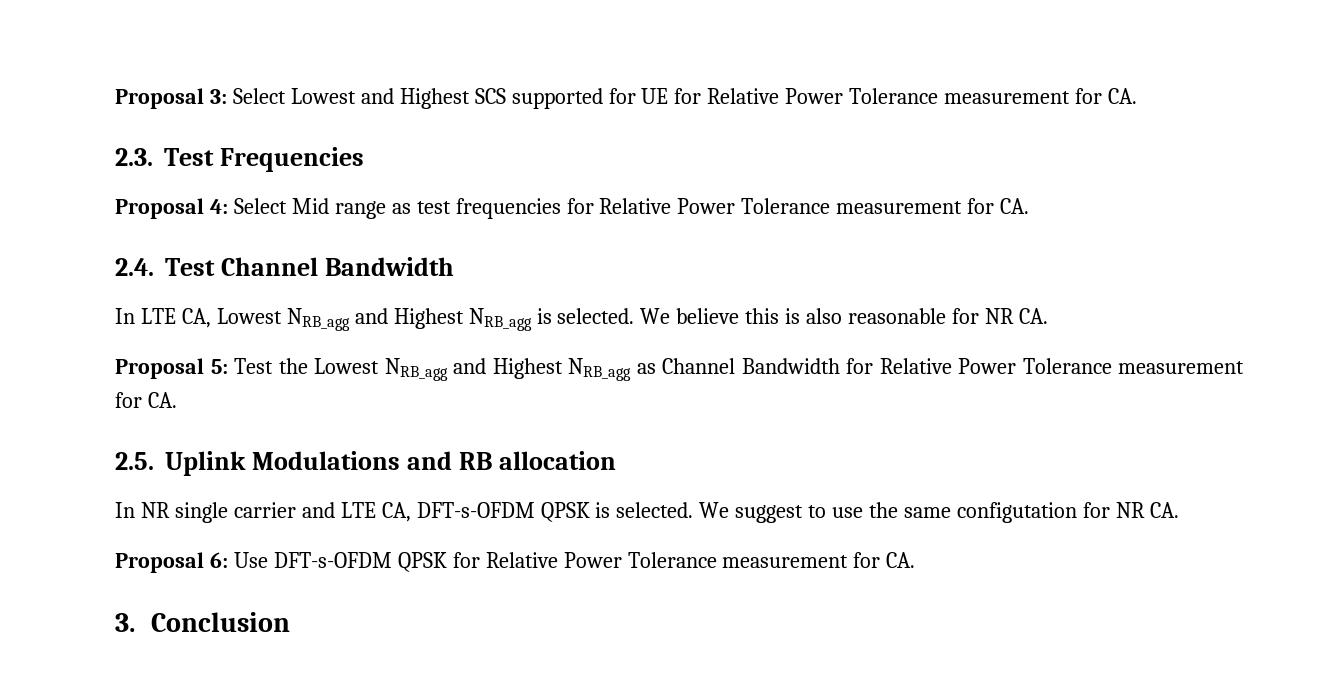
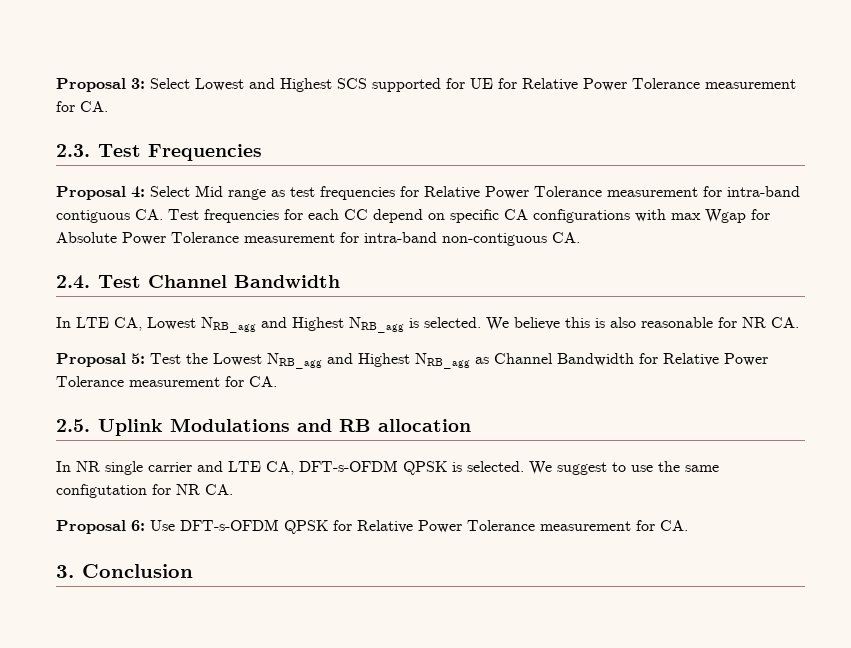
(995, 206) none -> [727,186,800,197] [56,209,770,223] [56,232,547,246] intra-band contiguous CA. Test frequencies for each CC depend on specific CA configurations with max Wgap for Absolute Power Tolerance measurement for intra-band non-contiguous

